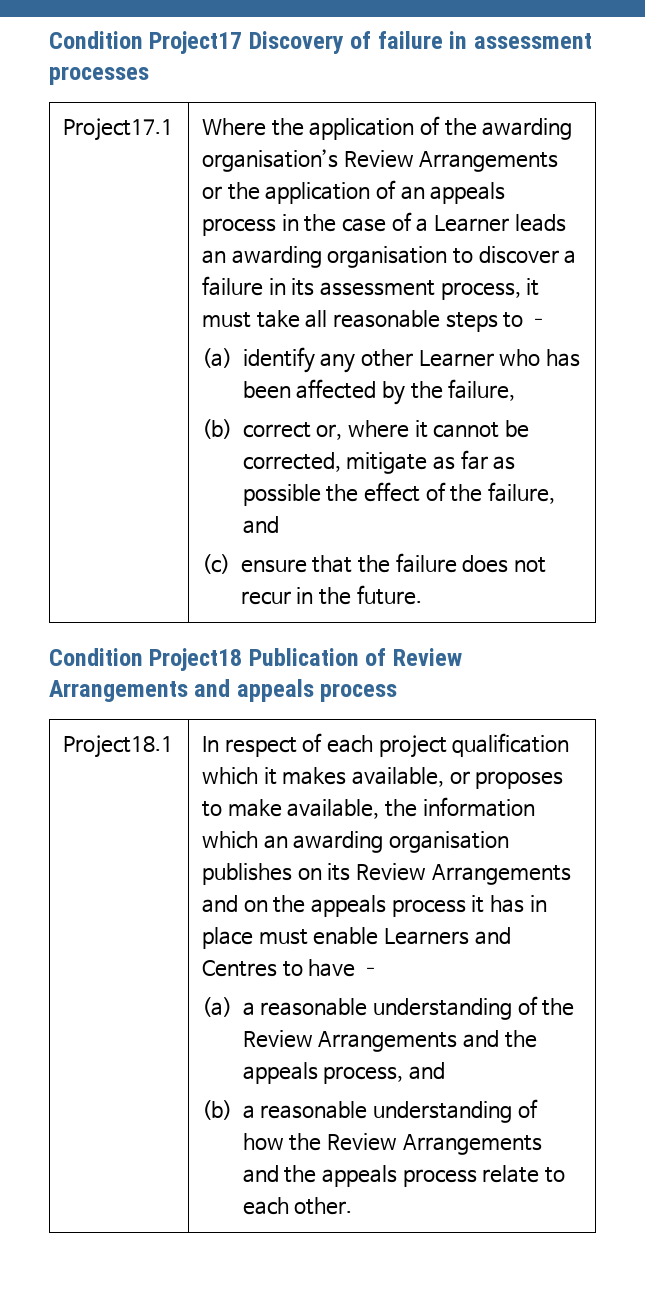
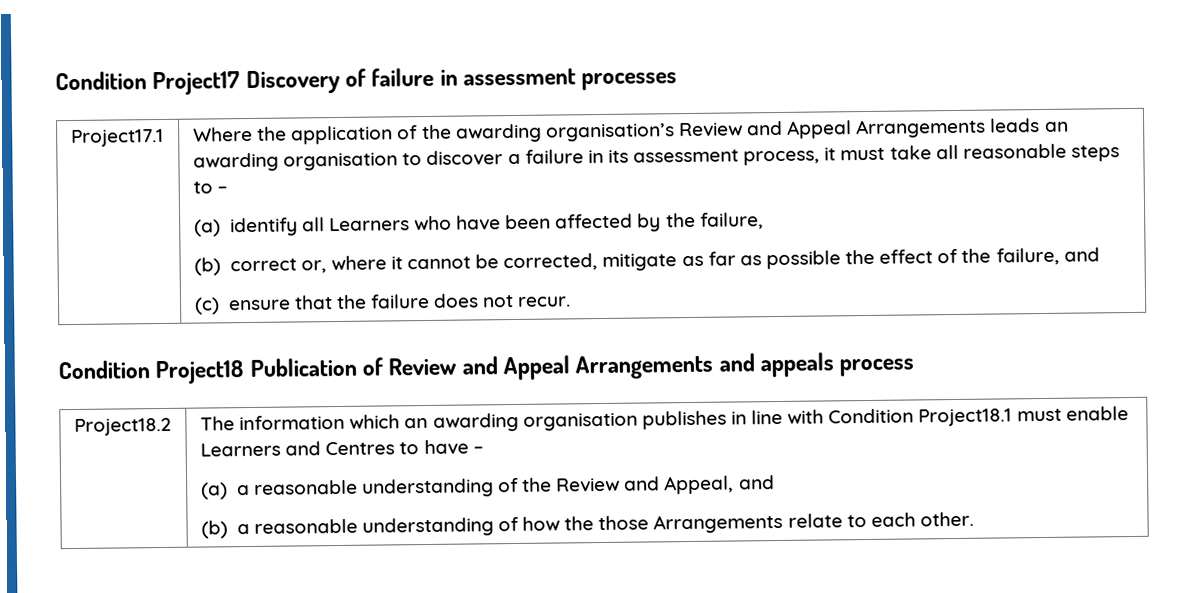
[419,151,559,172] [202,180,506,204] [202,212,510,236] Arrangements or the application of an appeals process in the case of a Learner -> [747,118,987,139] and Appeal Arrangements
[320,349,580,373] any other Learner who has -> [301,215,502,232] all Learners who have
[240,585,422,605] recur in the future. -> [517,296,572,307] recur.
(462, 657) none -> [461,355,571,381] and Appeal
[63,735,174,758] [202,733,570,758] [202,767,564,789] [202,799,418,819] Project18.1 | In respect of each project qualification which it makes available, or proposes to make available, the -> [73,417,171,437] [199,416,235,431] Project18.2 | The
[297,863,571,885] [202,895,547,917] [202,927,254,949] on its Review Arrangements and on the appeals process it has in place -> [730,408,1013,427] in line with Condition Project18.1
[318,1030,537,1052] [242,1062,404,1084] Arrangements and the appeals process, -> [624,475,735,495] and Appeal,
[326,1133,542,1155] [242,1165,477,1187] Review Arrangements and the appeals process -> [598,513,784,534] those Arrangements

